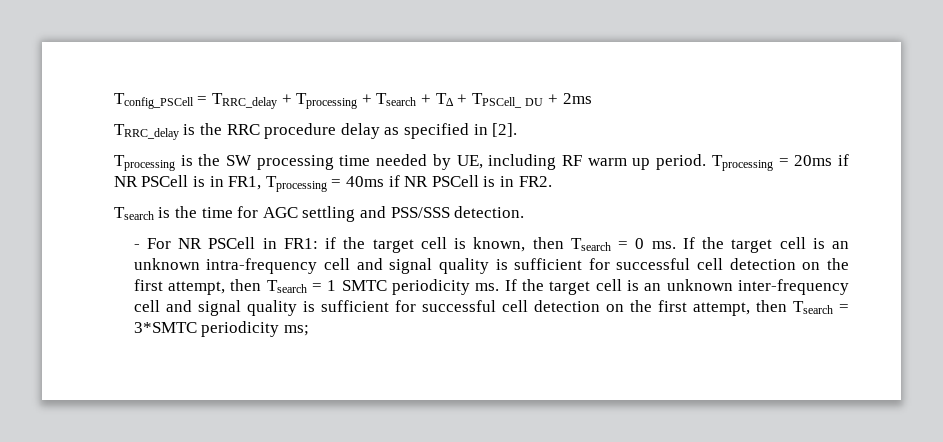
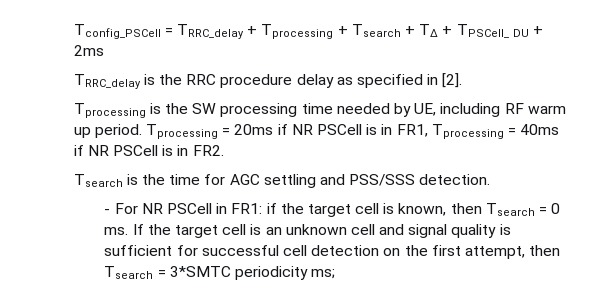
[206,258,849,274] [133,279,849,295] intra-frequency cell and signal quality is sufficient for successful cell detection on the first attempt, then Tsearch = 1 SMTC periodicity ms. If the target cell is an unknown inter-frequency -> (347, 229) none

